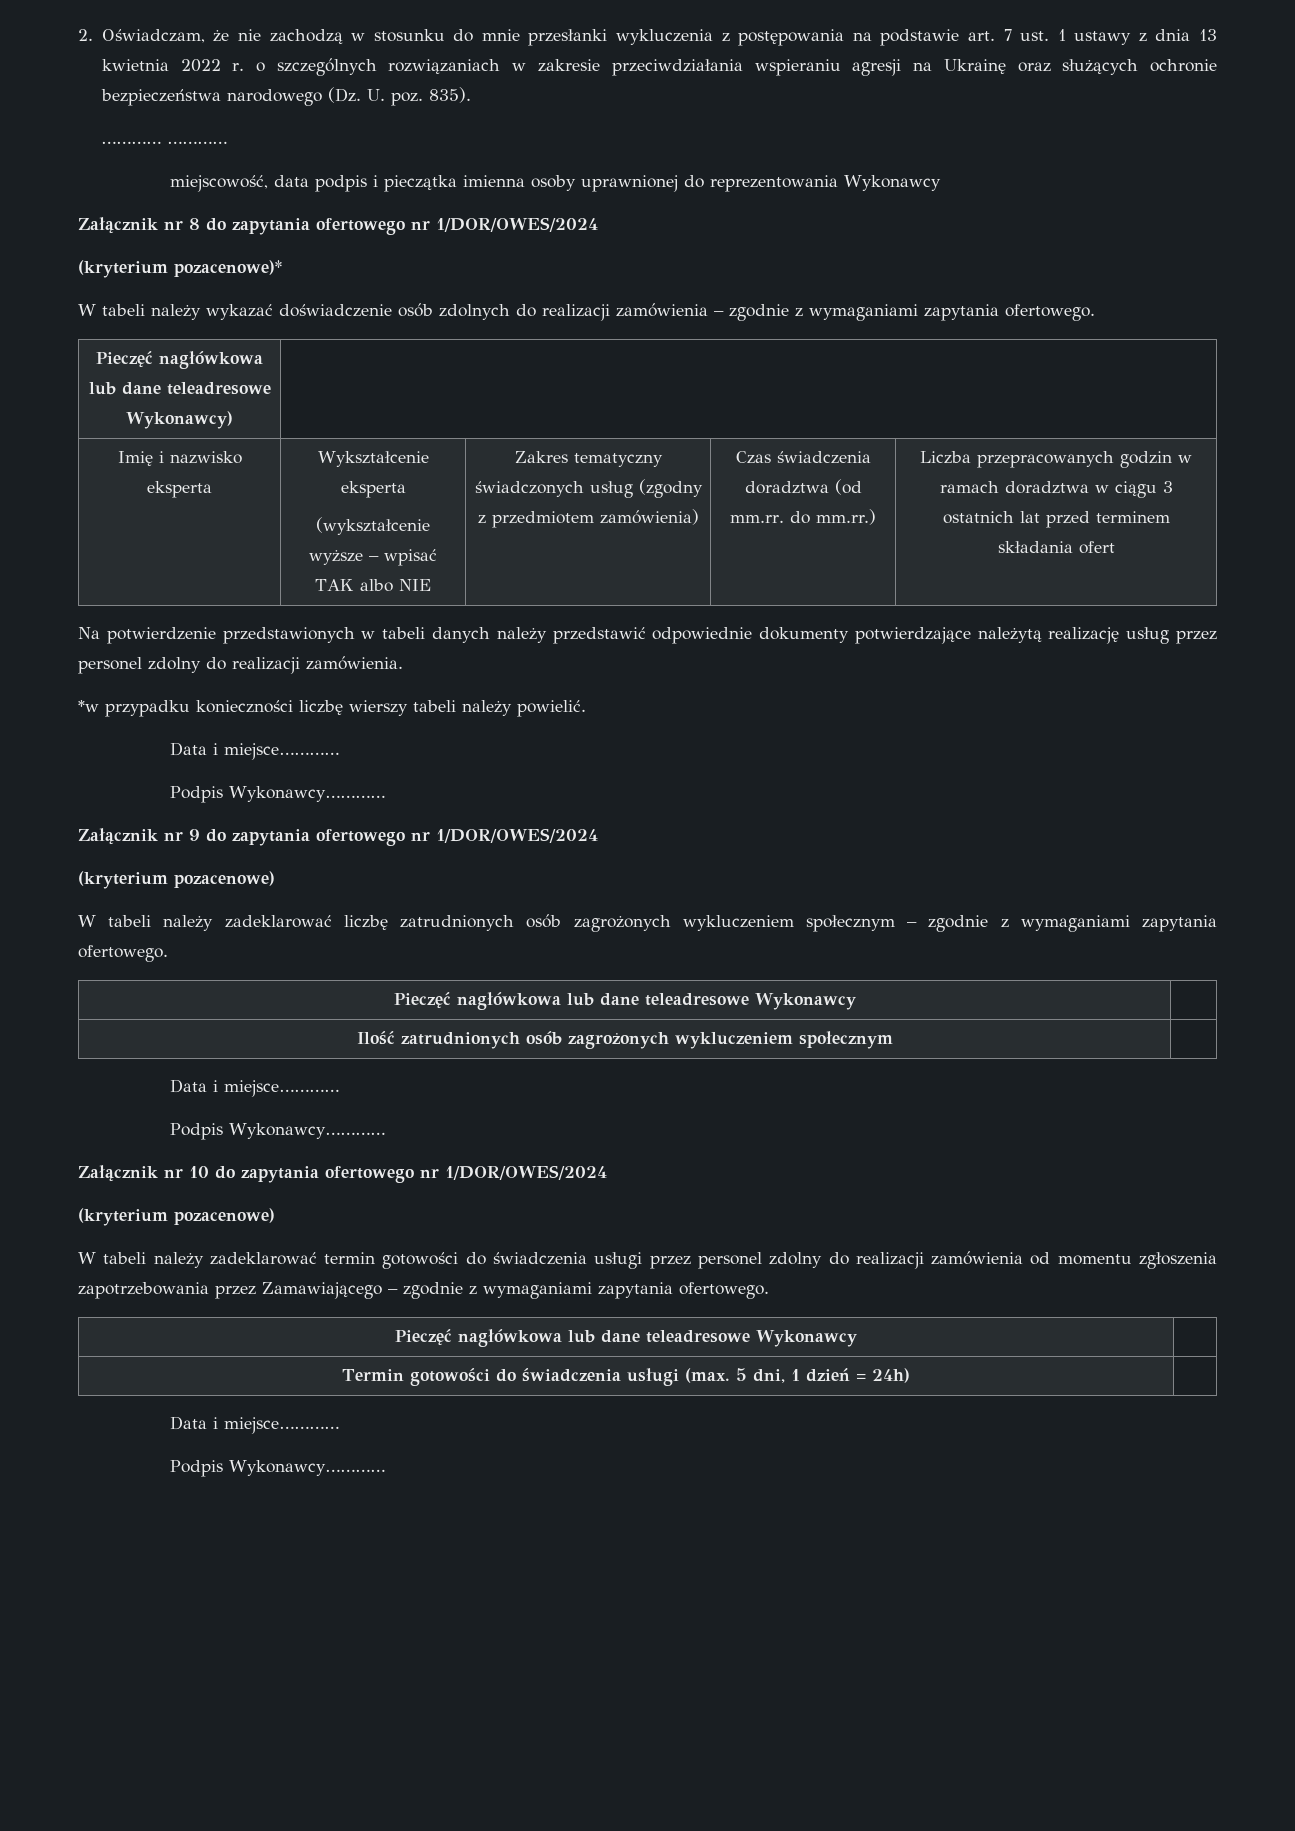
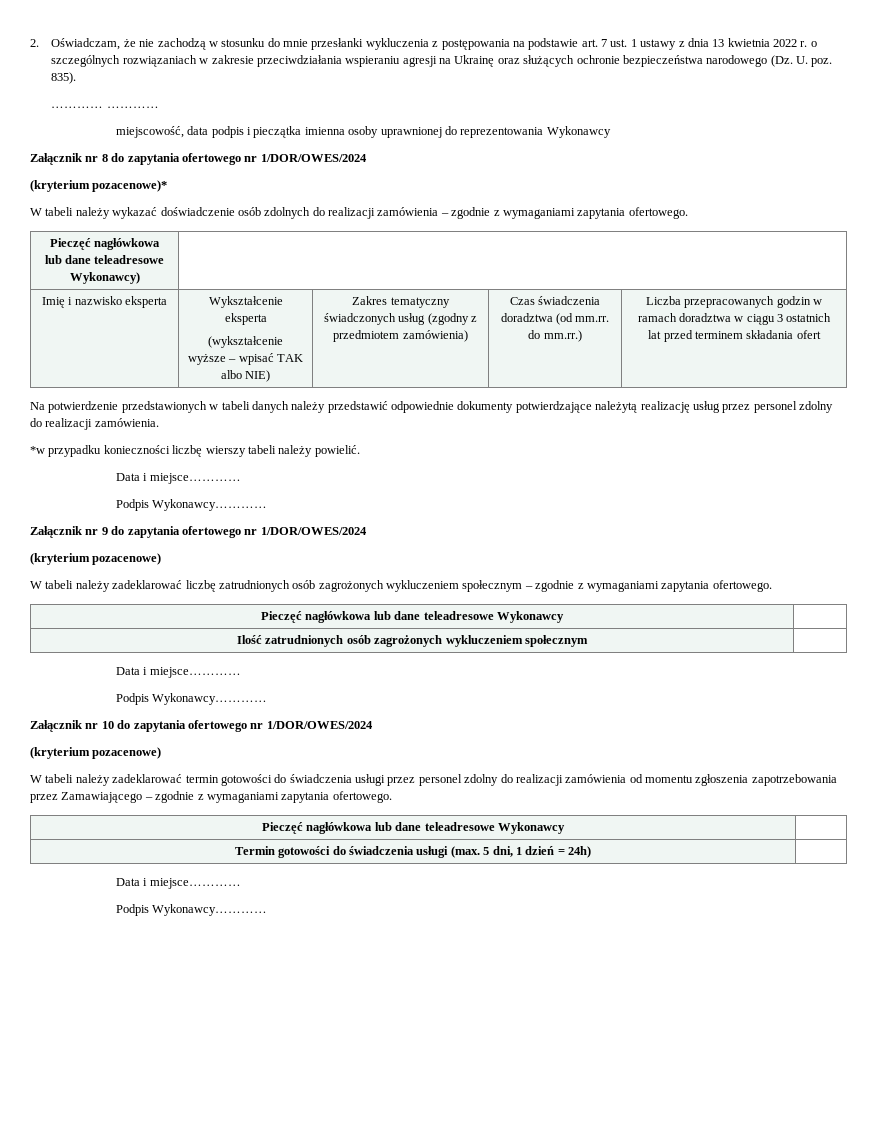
[398,579,431,591] NIE -> [245,370,271,382] NIE)

